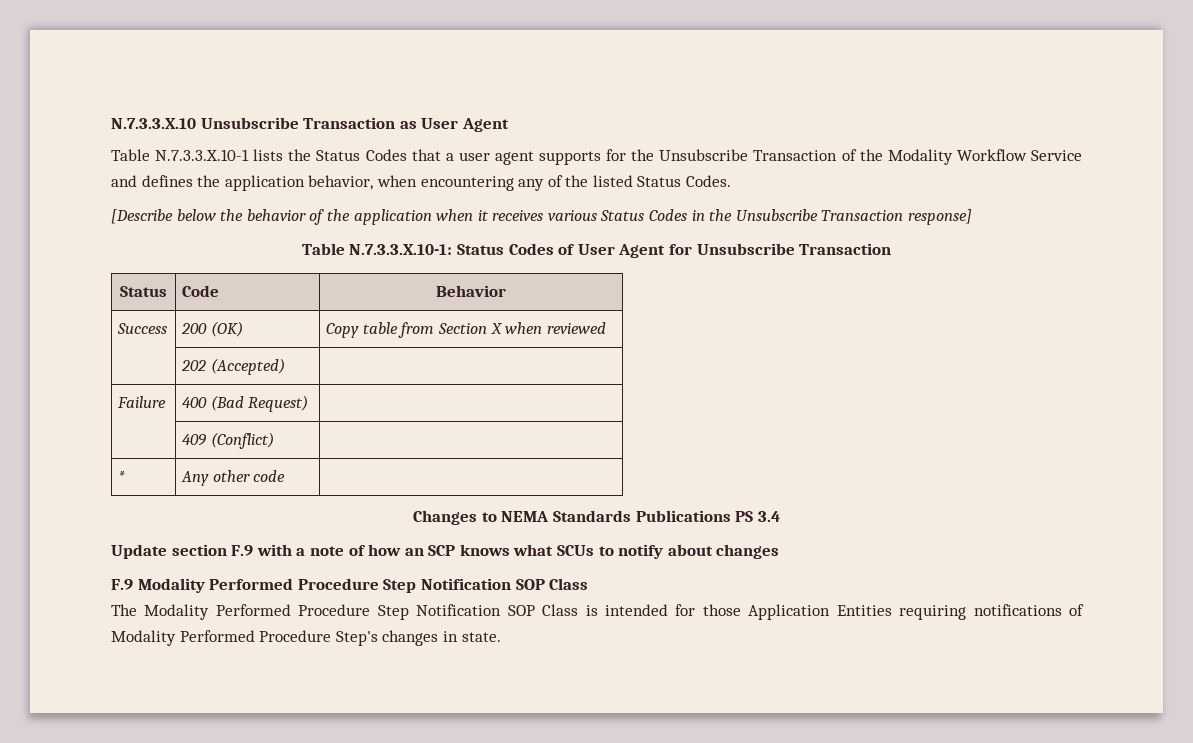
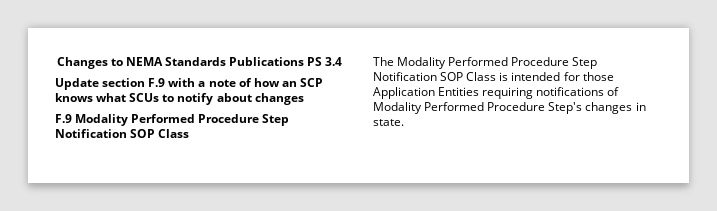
[111,117,509,132] [111,149,1082,165] [111,175,732,191] [111,209,973,225] [301,243,892,258] [120,286,167,297] [182,285,220,297] [436,285,506,297] [117,323,168,334] [181,321,243,337] [326,322,606,338] [181,358,285,375] [117,396,167,408] [182,395,309,412] [182,432,274,449] [118,471,126,482] [181,470,286,486] N.7.3.3.X.10 Unsubscribe Transaction as User Agent // Table N.7.3.3.X.10-1 lists the Status Codes that a user agent supports for the Unsubscribe Transaction of the Modality Workflow Service and defines the application behavior, when encountering any of the listed Status Codes. // [Describe below the behavior of the application when it receives various Status Codes in the Unsubscribe Transaction response] // Table N.7.3.3.X.10-1: Status Codes of User Agent for Unsubscribe Transaction // Status | Code | Behavior // Success | 200 (OK) | Copy table from Section X when reviewed // | 202 (Accepted) | // Failure | 400 (Bad Request) | // | 409 (Conflict) | // * | Any other code | // -> (56, 63) none

